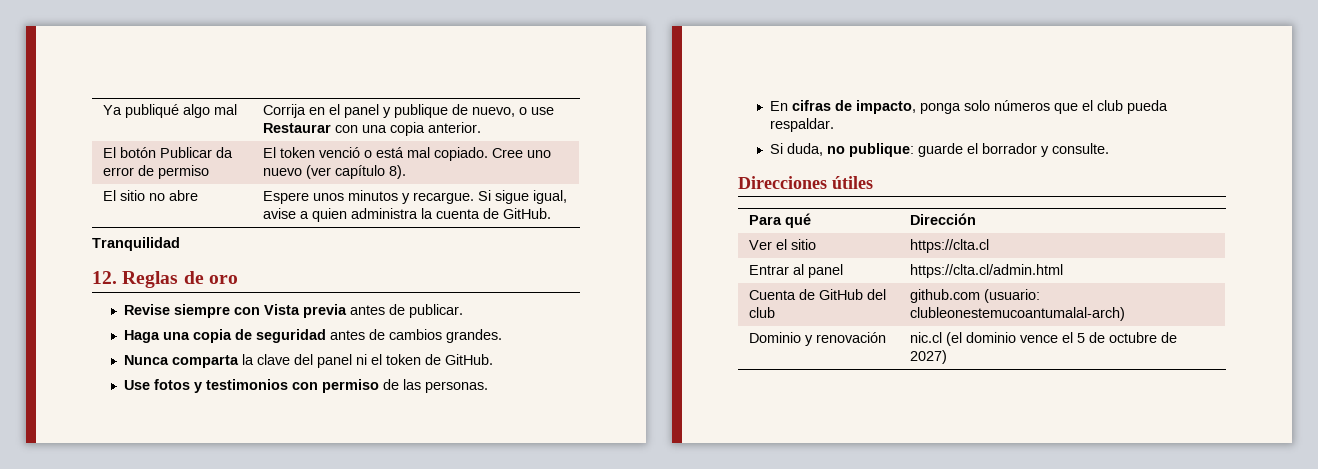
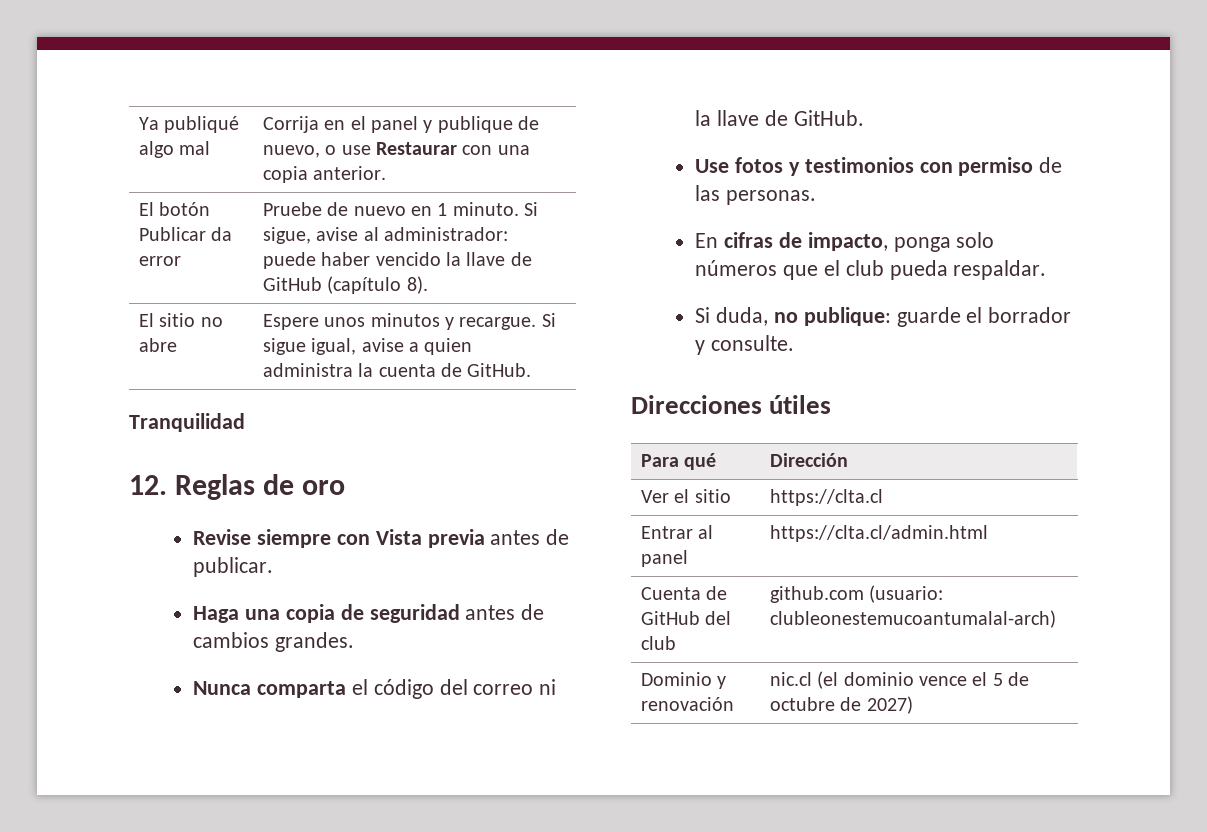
[137,165,209,179] [262,147,551,161] [262,165,385,179] de permiso | El token venció o está mal copiado. Cree uno nuevo (ver capítulo -> [263,202,538,216] [263,227,508,244] [263,252,532,269] [263,276,402,294] | Pruebe de nuevo en 1 minuto. Si sigue, avise al administrador: puede haber vencido la llave de GitHub (capítulo
[242,354,422,368] la clave del panel ni el token -> [351,679,557,699] [695,110,760,126] el código del correo ni la llave

